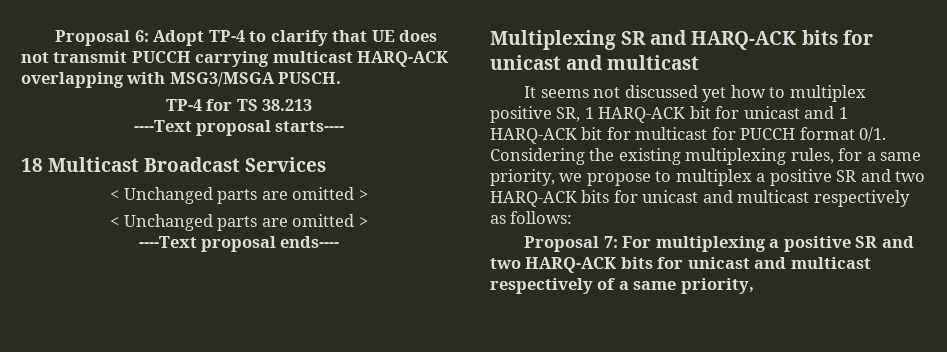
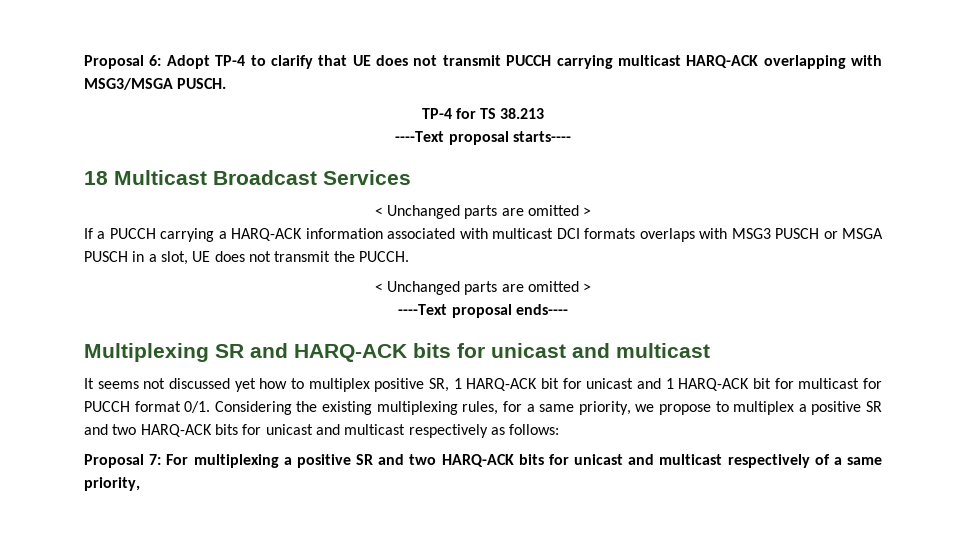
(368, 195) none -> [84,228,884,242] [84,251,409,265] // If a PUCCH carrying a HARQ-ACK information associated with multicast DCI formats overlaps with MSG3 PUSCH or MSGA PUSCH in a slot, UE does not transmit the PUCCH.

